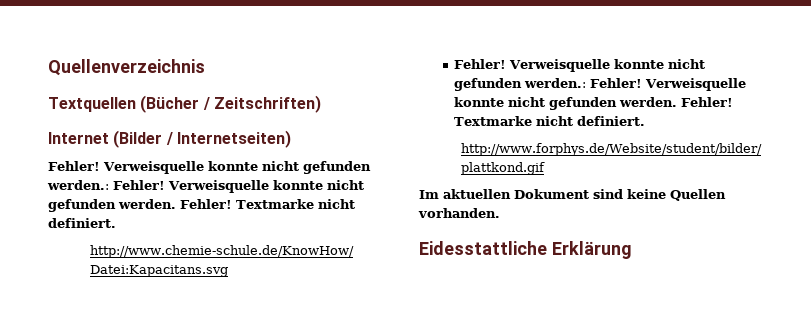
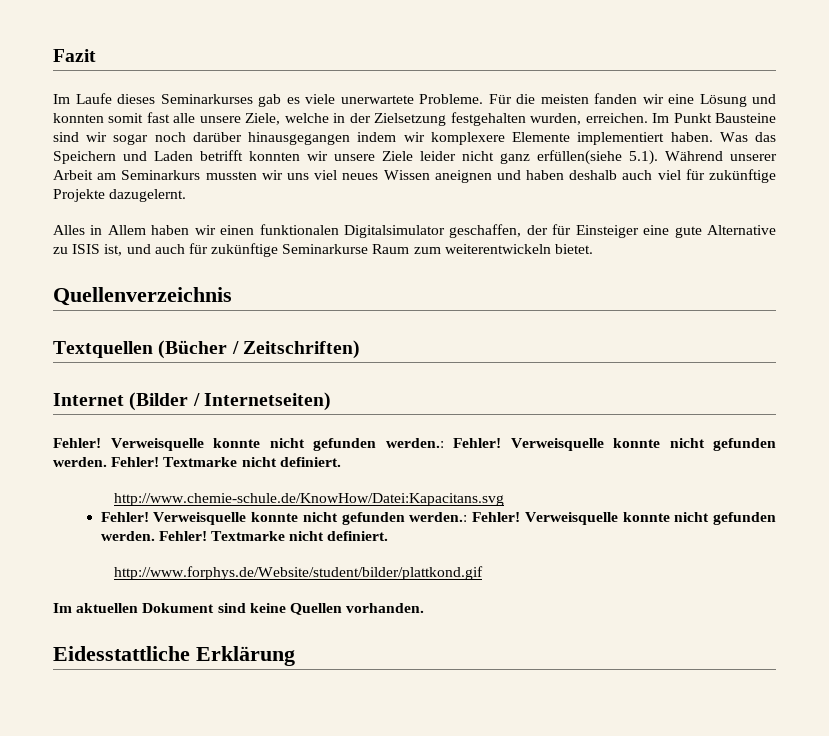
(48, 67) none -> [53,49,96,62] [53,93,776,107] [53,112,776,126] [53,132,777,145] [53,150,777,165] [53,169,776,183] [53,189,187,202] [53,224,777,238] [53,243,594,257] Fazit // Im Laufe dieses Seminarkurses gab es viele unerwartete Probleme. Für die meisten fanden wir eine Lösung und konnten somit fast alle unsere Ziele, welche in der Zielsetzung festgehalten wurden, erreichen. Im Punkt Bausteine sind wir sogar noch darüber hinausgegangen indem wir komplexere Elemente implementiert haben. Was das Speichern und Laden betrifft konnten wir unsere Ziele leider nicht ganz erfüllen(siehe 5.1). Während unserer Arbeit am Seminarkurs mussten wir uns viel neues Wissen aneignen und haben deshalb auch viel für zukünftige Projekte dazugelernt. // Alles in Allem haben wir einen funktionalen Digitalsimulator geschaffen, der für Einsteiger eine gute Alternative zu ISIS ist, und auch für zukünftige Seminarkurse Raum zum weiterentwickeln bietet. //

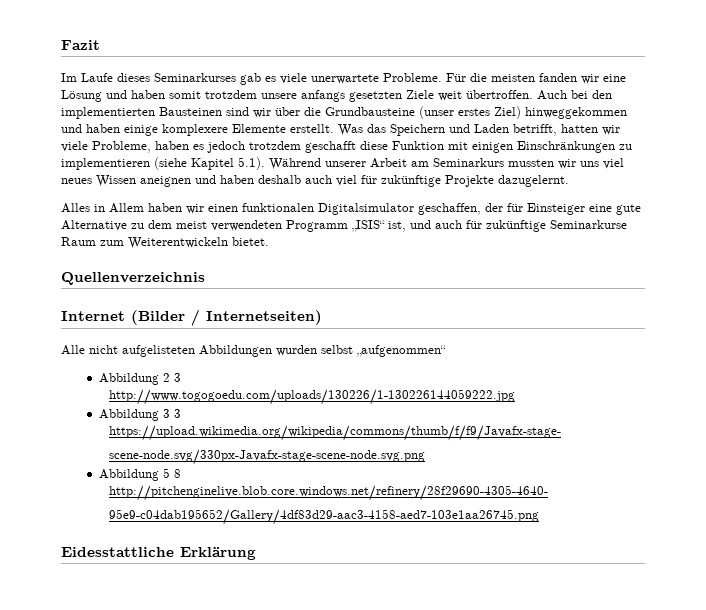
[53,112,776,126] [53,132,713,145] konnten somit fast alle unsere Ziele, welche in der Zielsetzung festgehalten wurden, erreichen. Im Punkt Bausteine sind wir sogar noch darüber hinausgegangen indem wir komplexere Elemente implementiert haben. -> [131,90,612,102] [61,106,627,119] [61,124,334,136] haben somit trotzdem unsere anfangs gesetzten Ziele weit übertroffen. Auch bei den implementierten Bausteinen sind wir über die Grundbausteine (unser erstes Ziel) hinweggekommen und haben einige komplexere Elemente erstellt.
[200,150,622,165] betrifft konnten wir unsere Ziele leider nicht ganz erfüllen(siehe -> [513,124,620,136] [61,141,632,153] [61,157,234,170] betrifft, hatten wir viele Probleme, haben es jedoch trotzdem geschafft diese Funktion mit einigen Einschränkungen zu implementieren (siehe Kapitel
[72,244,101,254] ISIS -> [148,220,385,232] dem meist verwendeten Programm „ISIS“
[444,244,551,254] weiterentwickeln -> [128,237,228,249] Weiterentwickeln
[53,340,360,359] // Textquellen (Bücher / Zeitschriften) -> (205, 278) none
[53,438,776,451] [53,457,341,467] [113,493,504,506] [100,512,776,525] [100,531,389,541] [113,566,483,580] [53,603,425,615] Fehler! Verweisquelle konnte nicht gefunden werden.: Fehler! Verweisquelle konnte nicht gefunden werden. Fehler! Textmarke nicht definiert. // http://www.chemie-schule.de/KnowHow/Datei:Kapacitans.svg // Fehler! Verweisquelle konnte nicht gefunden werden.: Fehler! Verweisquelle konnte nicht gefunden werden. Fehler! Textmarke nicht definiert. // http://www.forphys.de/Website/student/bilder/plattkond.gif // Im aktuellen Dokument sind keine Quellen vorhanden. -> [61,345,446,357] [99,373,182,385] [108,389,515,405] [99,409,182,421] [108,425,561,441] [108,449,425,465] [99,468,182,481] [108,485,548,501] [108,509,539,525] Alle nicht aufgelisteten Abbildungen wurden selbst „aufgenommen“ // Abbildung 2 3 // http://www.togogoedu.com/uploads/130226/1-130226144059222.jpg // Abbildung 3 3 // https://upload.wikimedia.org/wikipedia/commons/thumb/f/f9/Javafx-stage- // scene-node.svg/330px-Javafx-stage-scene-node.svg.png // Abbildung 5 8 // http://pitchenginelive.blob.core.windows.net/refinery/28f29690-4305-4640- // 95e9-c04dab195652/Gallery/4df83d29-aac3-4158-aed7-103e1aa26745.png

